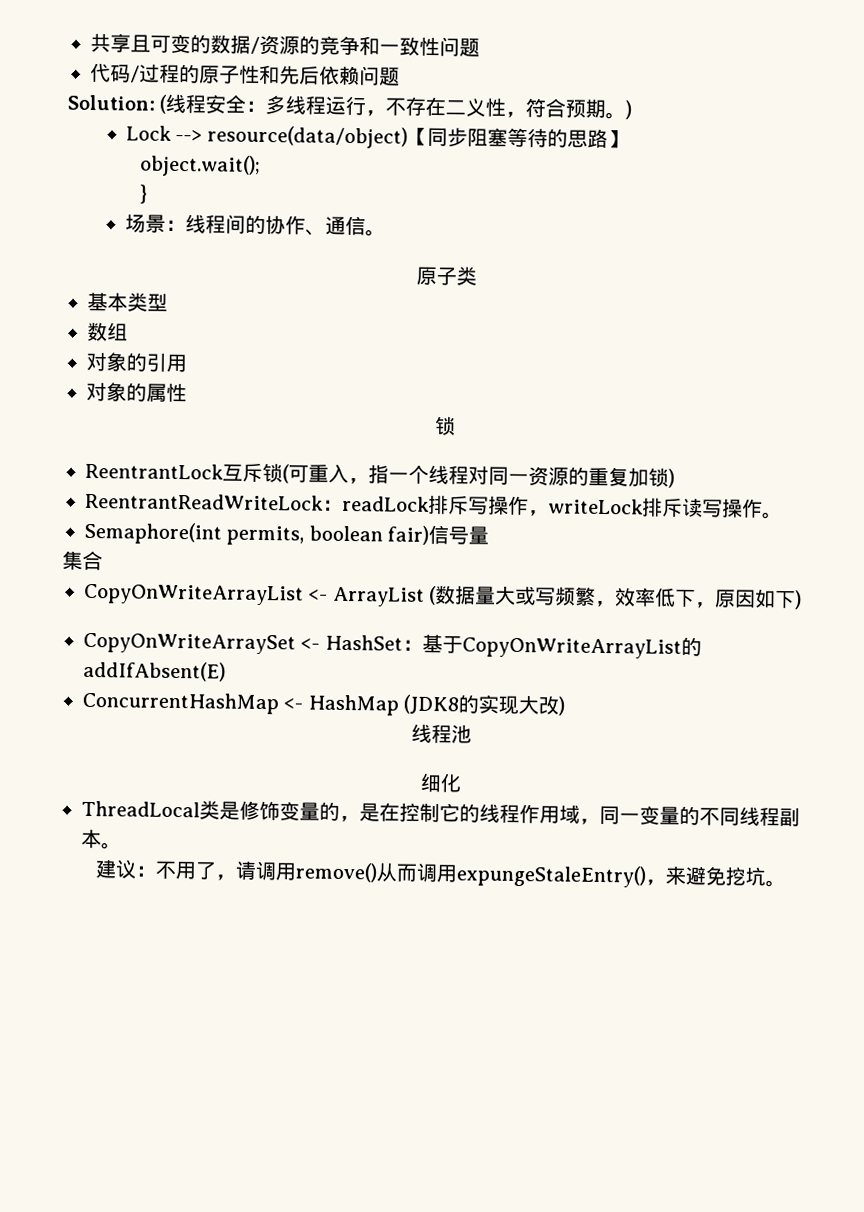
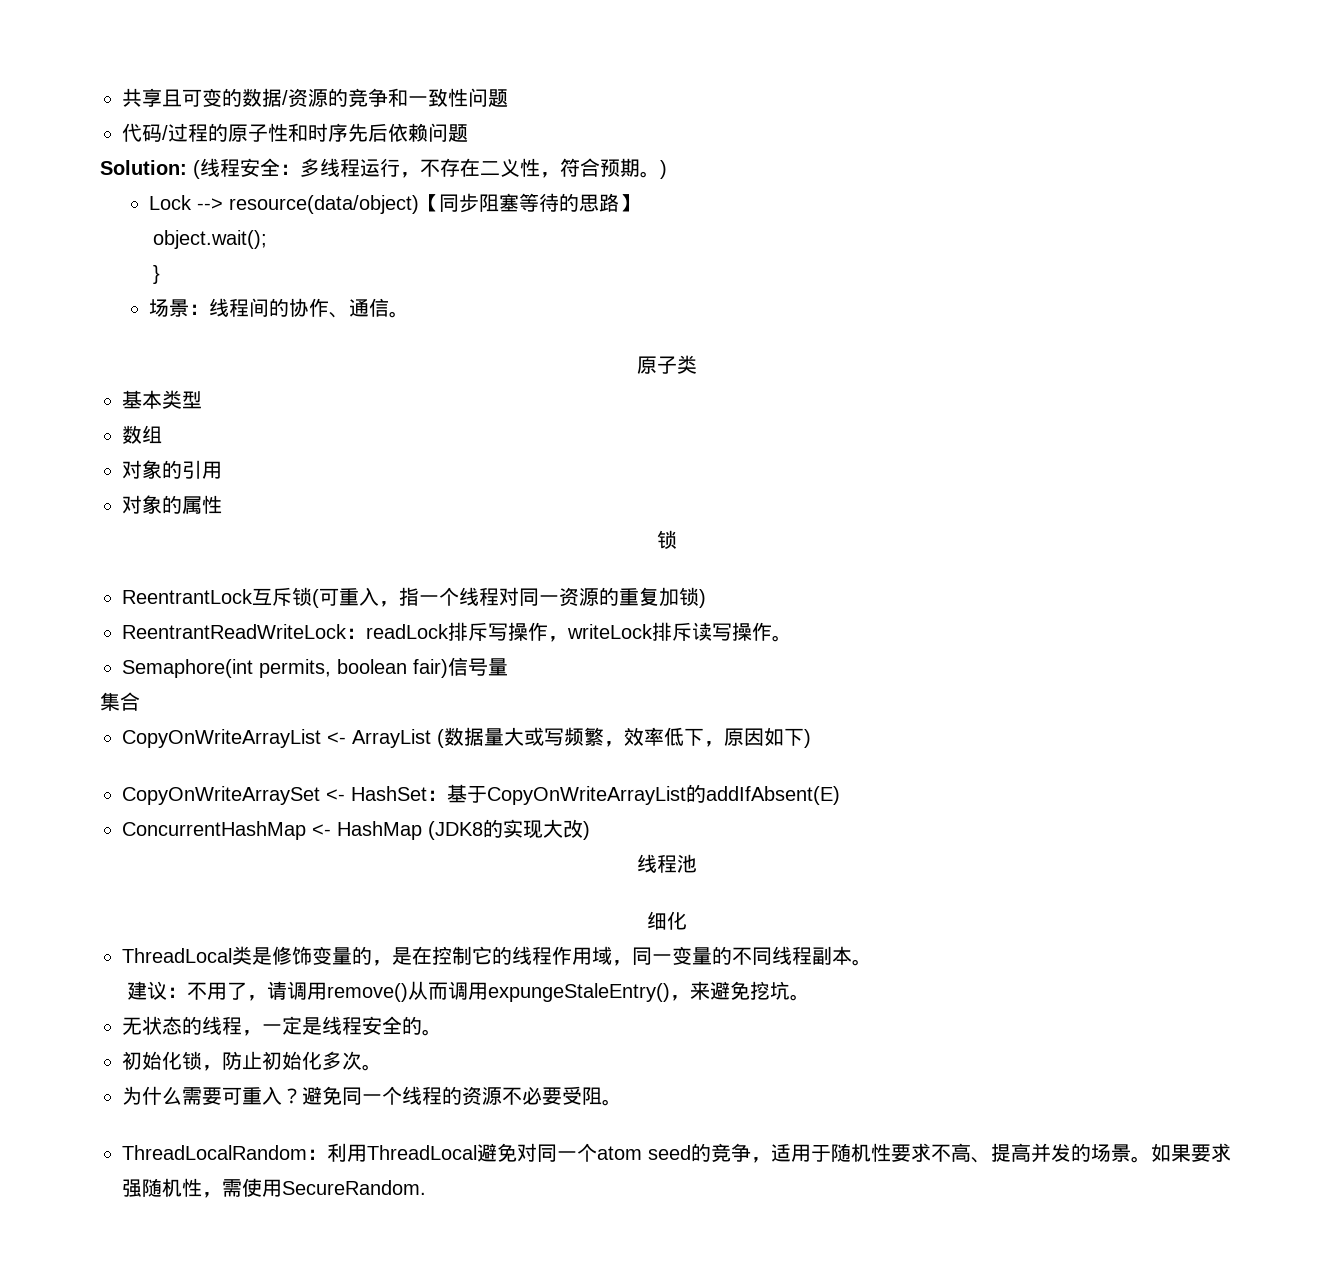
(280, 74) none -> [308,123,348,142] 时序
(786, 883) none -> [122,1016,442,1036] [122,1051,382,1071] [122,1086,622,1106] [122,1143,1231,1163] [122,1178,426,1198] // 无状态的线程，一定是线程安全的。 // 初始化锁，防止初始化多次。 // 为什么需要可重入？避免同一个线程的资源不必要受阻。 // ThreadLocalRandom：利用ThreadLocal避免对同一个atom seed的竞争，适用于随机性要求不高、提高并发的场景。如果要求强随机性，需使用SecureRandom.

